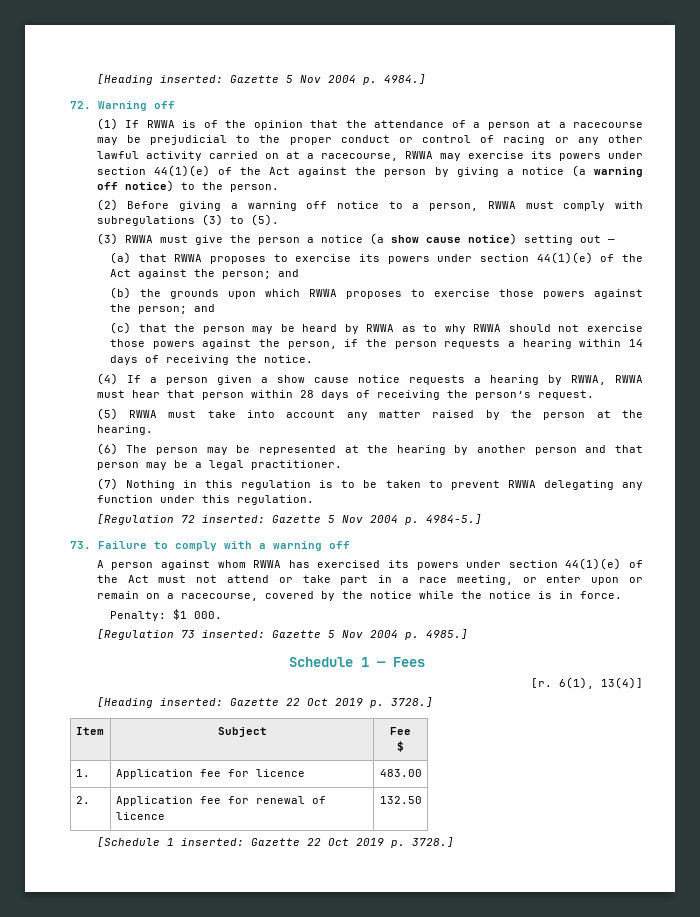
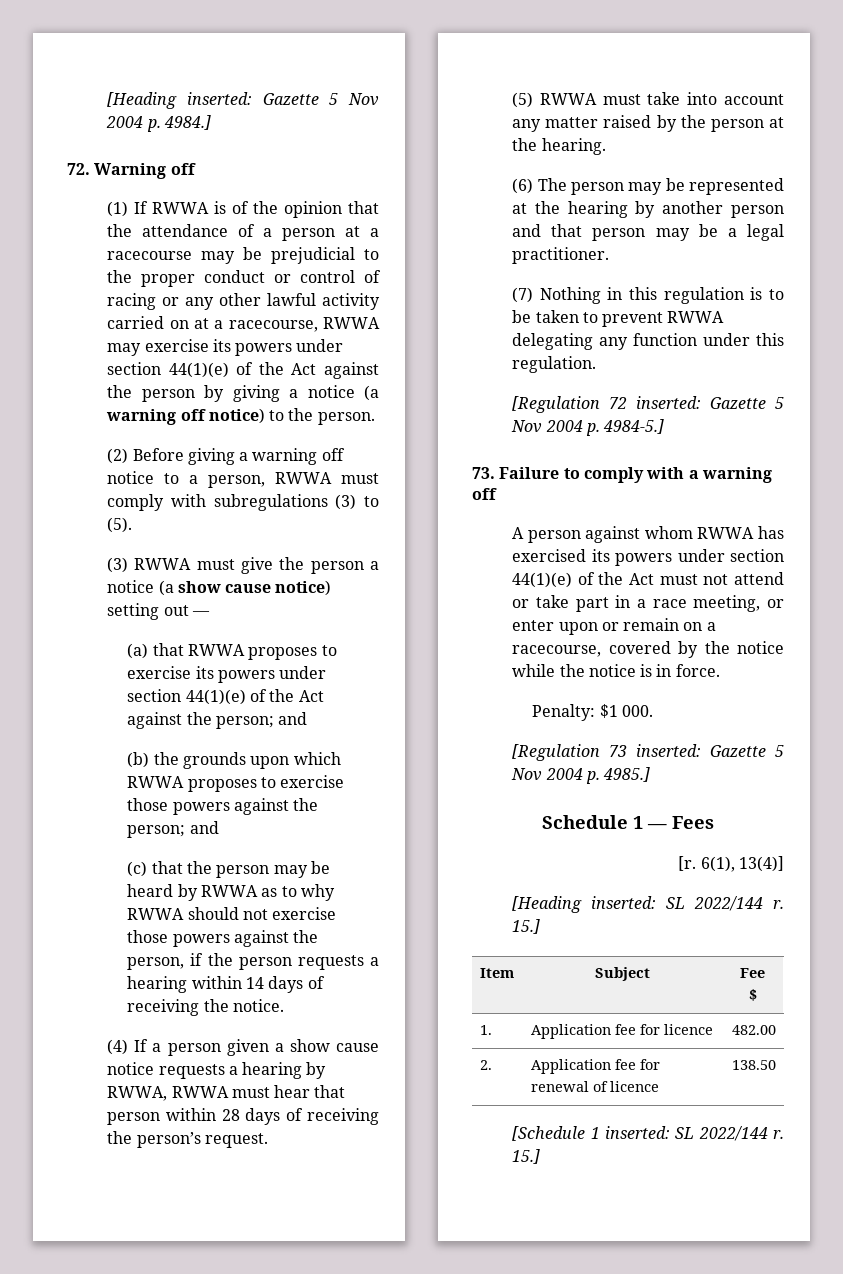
[229,697,433,708] Gazette 22 Oct 2019 p. 3728.] -> [666,896,784,911] [512,919,541,934] SL 2022/144 r. 15.]
[380,769,423,777] 483.00 -> [731,1025,776,1035] 482.00
[380,796,423,804] 132.50 -> [731,1060,776,1070] 138.50
[250,837,454,848] Gazette 22 Oct 2019 p. 3728.] -> [675,1126,784,1141] [512,1149,541,1164] SL 2022/144 r. 15.]

